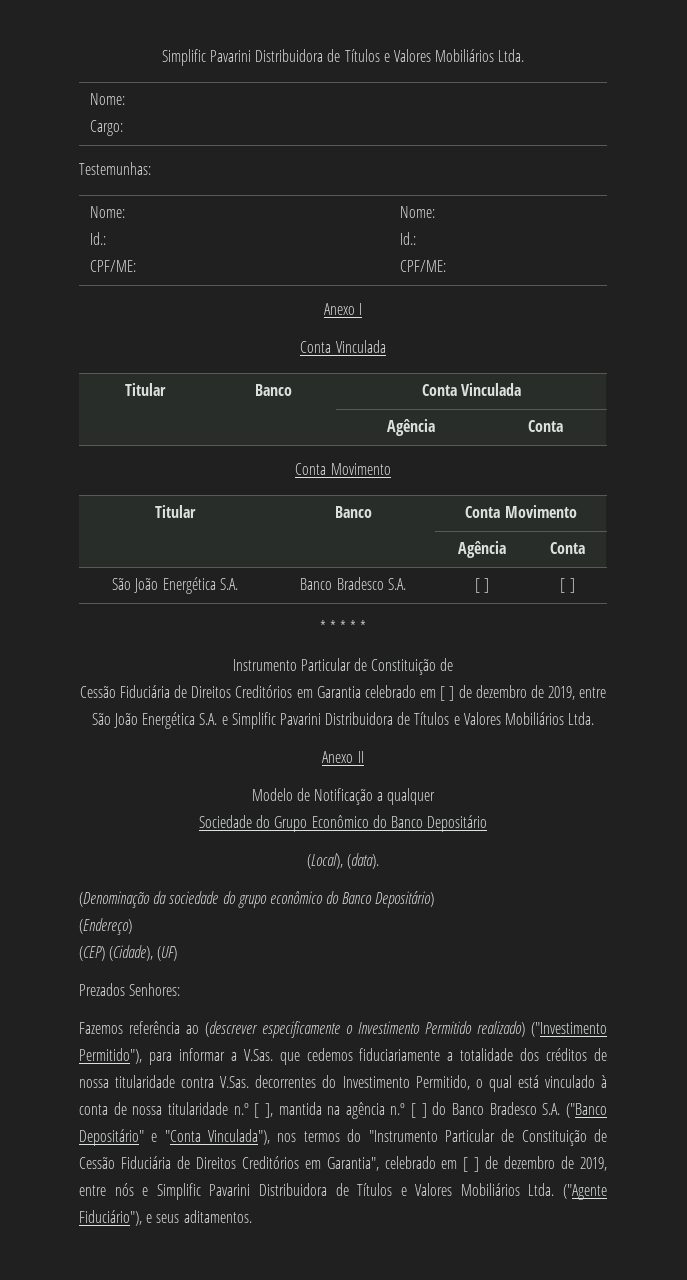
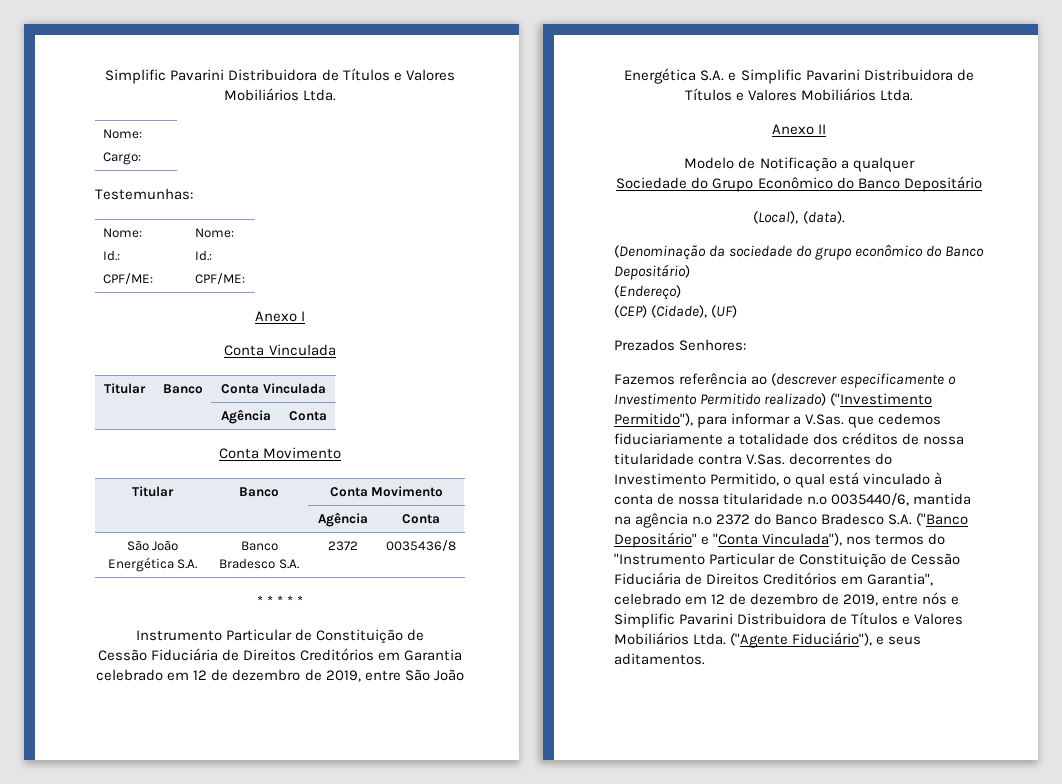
[474,578,490,593] [560,578,575,593] [ ] | [ ] -> [327,541,358,551] [385,540,456,551] 2372 | 0035436/8
[440,686,455,701] [ ] -> [193,670,208,680] 12
[254,1103,273,1118] [ ], -> [831,493,910,506] 0035440/6,
[411,1103,427,1118] [ ] -> [716,514,751,525] 2372
[463,1157,480,1172] [ ] -> [711,594,726,604] 12

